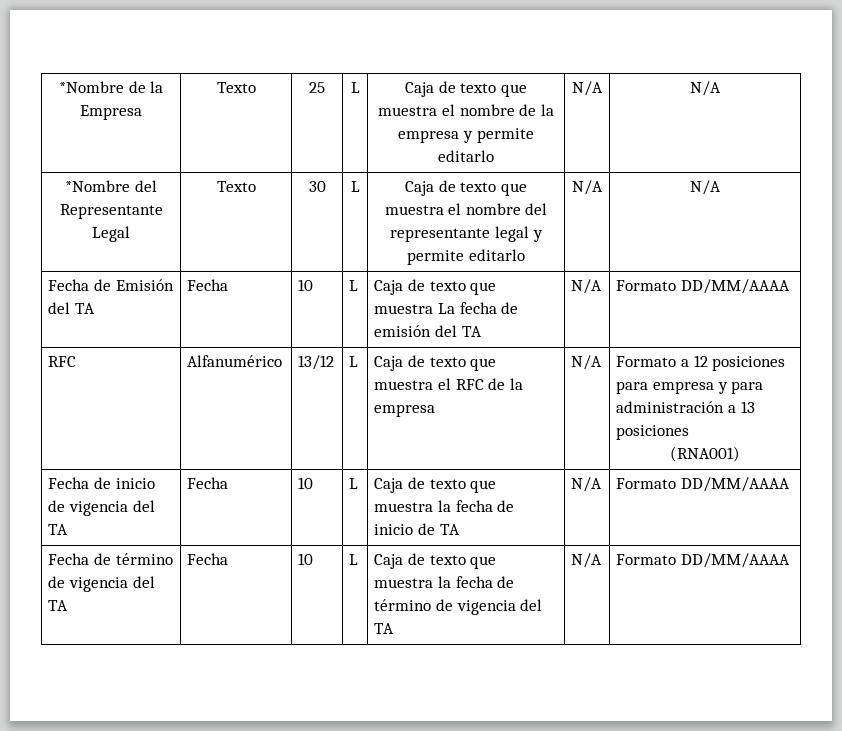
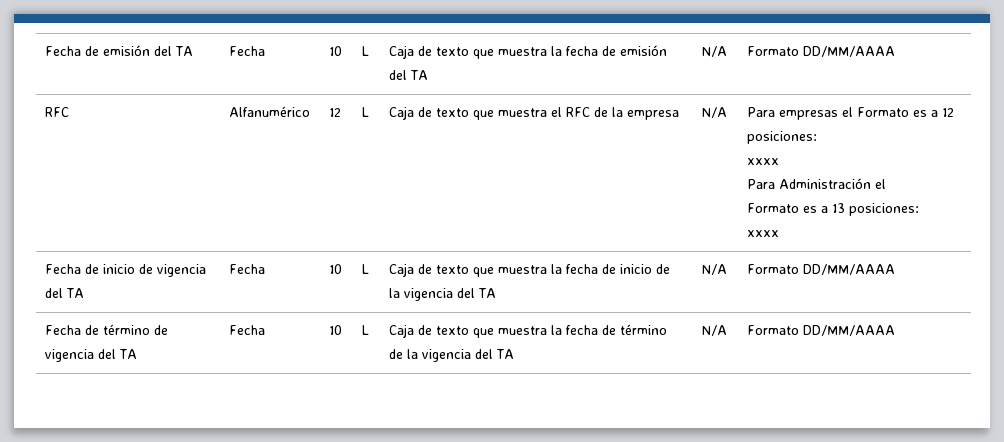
[58,81,164,93] [80,105,142,120] [216,82,256,93] [309,82,325,93] [350,82,360,93] [405,81,527,97] [378,104,554,116] [398,128,534,143] [438,150,494,162] [572,81,603,96] [690,81,721,96] [65,180,157,192] [59,204,163,219] [92,226,130,242] [216,181,256,192] [308,181,326,192] [350,181,360,192] [405,180,527,196] [384,203,548,215] [390,226,543,242] [407,249,525,265] [572,180,603,195] [690,180,721,195] [48,279,174,291] *Nombre de la Empresa | Texto | 25 | L | Caja de texto que muestra el nombre de la empresa y permite editarlo | N/A | N/A // *Nombre del Representante Legal | Texto | 30 | L | Caja de texto que muestra el nombre del representante legal y permite editarlo | N/A | N/A // Fecha de Emisión -> [45,45,151,56] Fecha de emisión
[437,303,455,314] La -> [551,46,563,56] la
[298,355,335,370] 13/12 -> [329,108,342,117] 12
[616,355,786,371] [616,381,764,394] [616,401,755,413] [616,425,690,440] [670,446,740,462] Formato a 12 posiciones para empresa y para administración a 13 posiciones // (RNA001) -> [747,107,955,120] [747,131,818,144] [747,158,780,165] [747,178,887,189] [747,203,920,216] [747,230,780,237] Para empresas el Formato es a 12 posiciones: // xxxx // Para Administración el // Formato es a 13 posiciones: // xxxx
(435, 529) none -> [389,288,476,301] la vigencia del
(453, 605) none -> [407,349,419,359] la

